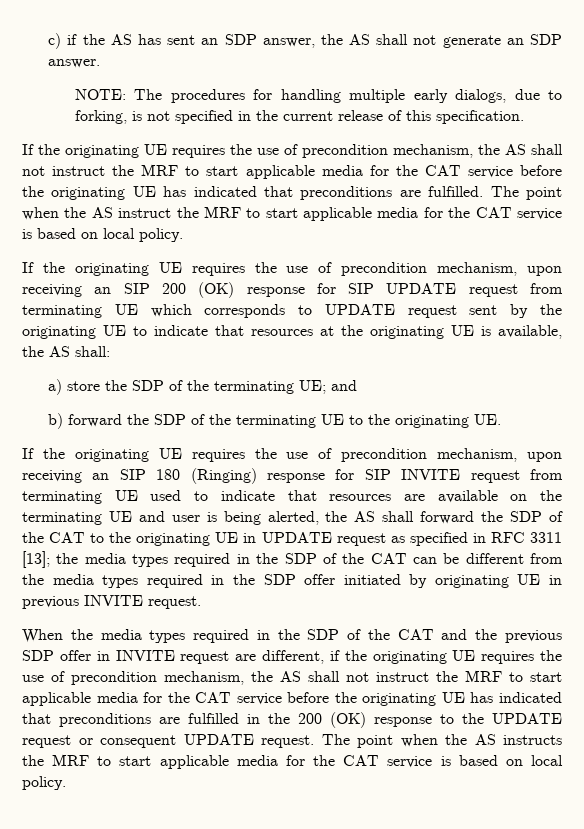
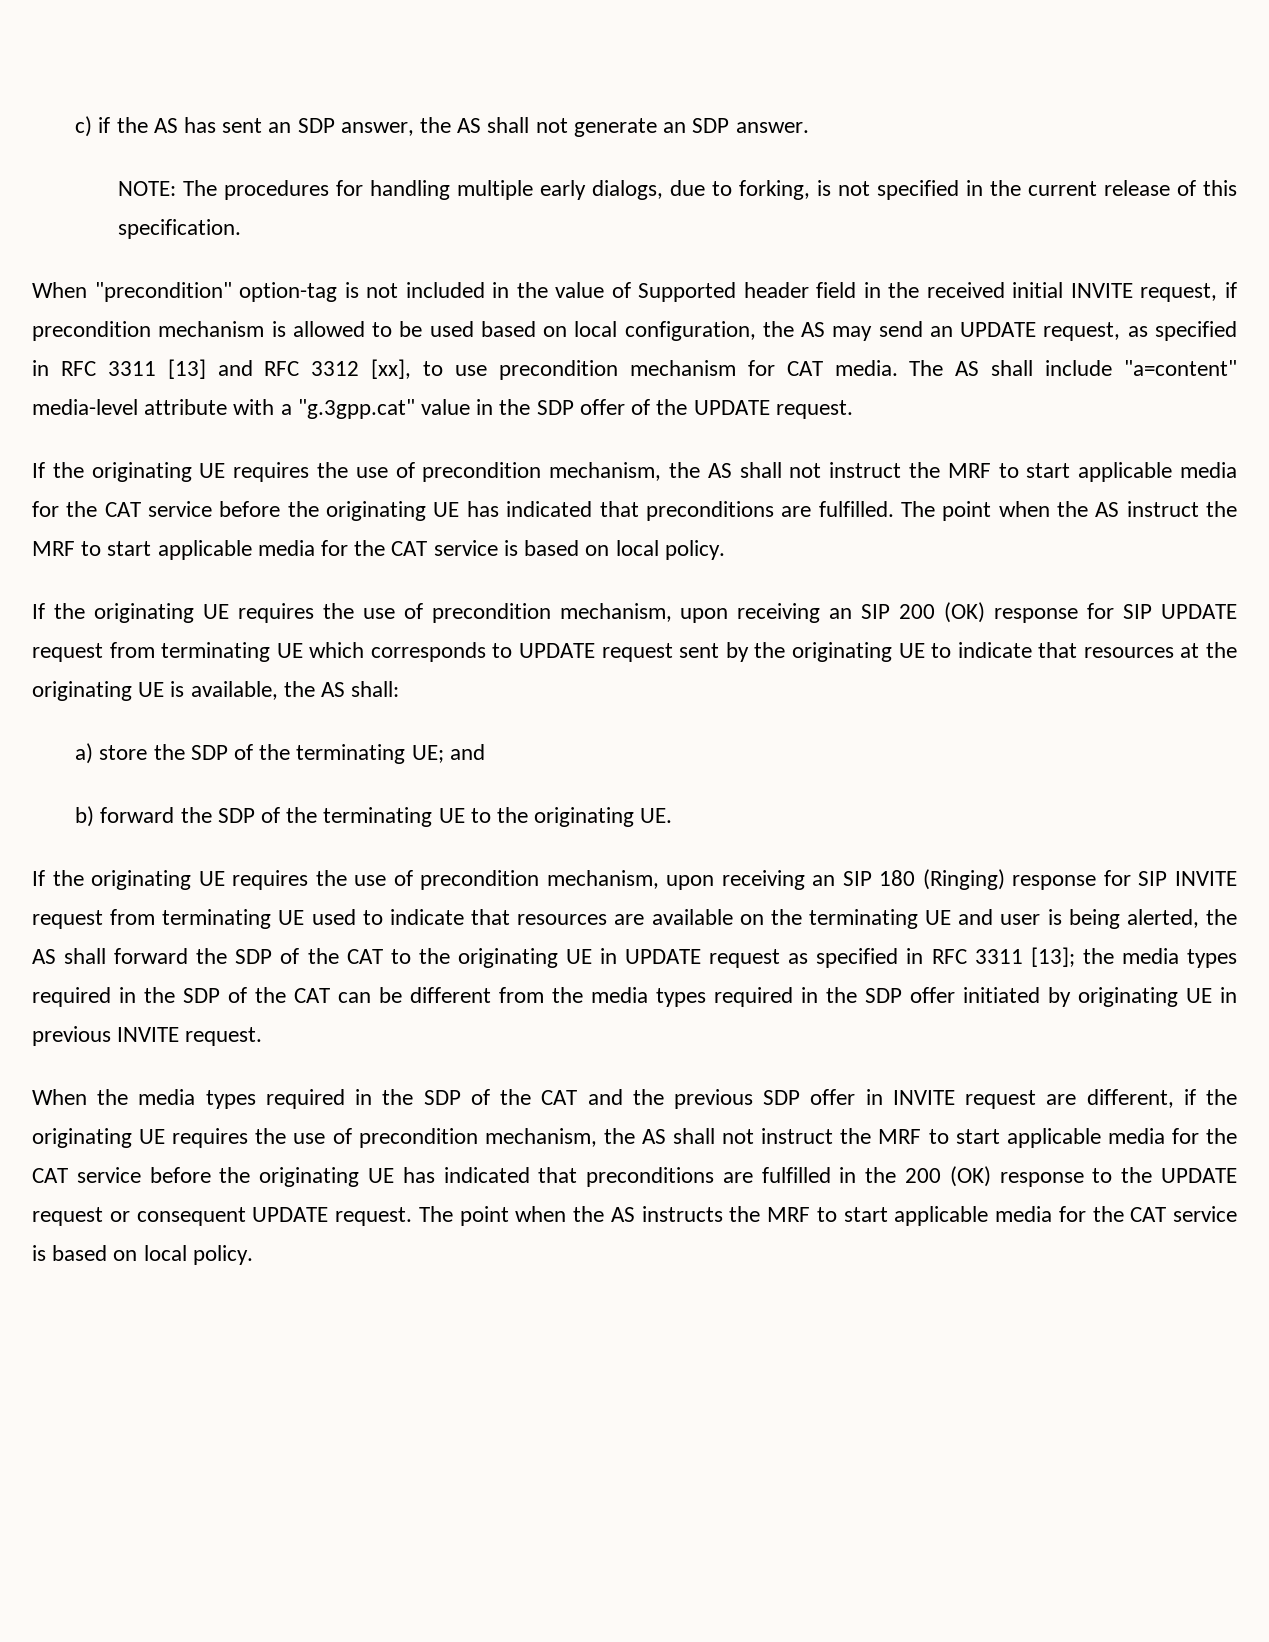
(524, 117) none -> [32,282,1237,302] [32,321,1238,341] [32,359,1238,380] [32,399,853,419] // When "precondition" option-tag is not included in the value of Supported header field in the received initial INVITE request, if precondition mechanism is allowed to be used based on local configuration, the AS may send an UPDATE request, as specified in RFC 3311 [13] and RFC 3312 [xx], to use precondition mechanism for CAT media. The AS shall include "a=content" media-level attribute with a "g.3gpp.cat" value in the SDP offer of the UPDATE request.

